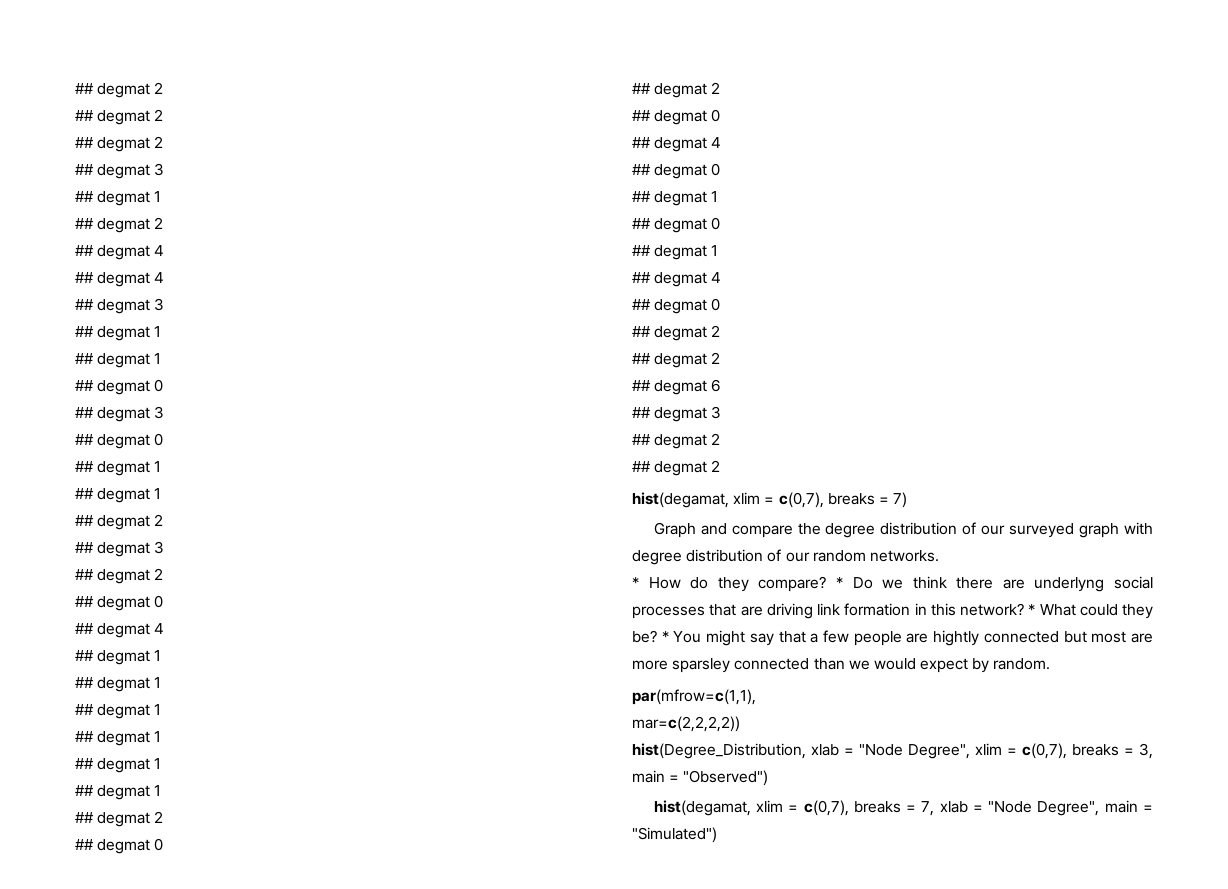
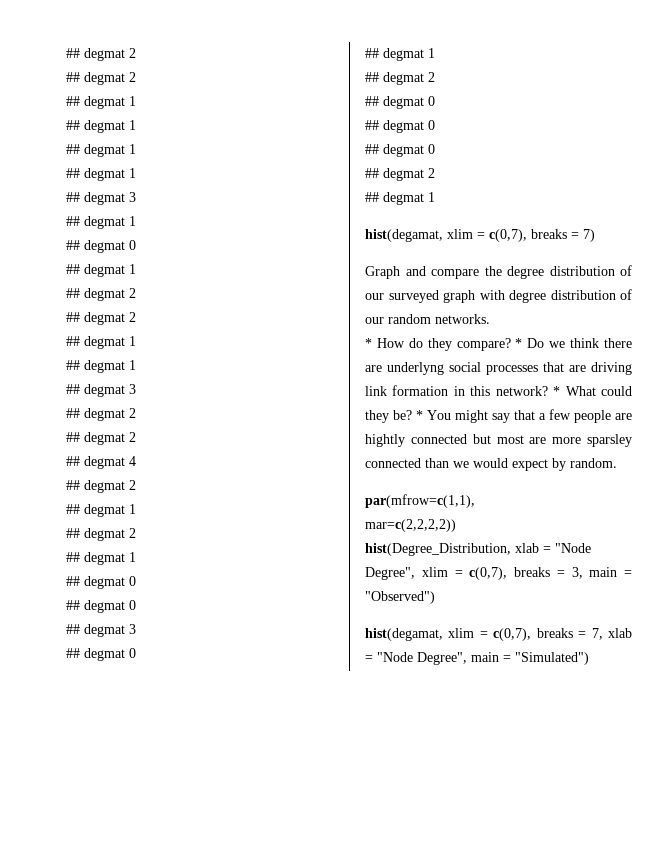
[75,82,164,98] [75,109,164,125] [75,136,164,152] [75,163,165,179] [75,191,162,206] [75,217,164,233] [75,245,165,260] [75,272,165,287] [75,298,165,314] [75,326,162,341] [75,353,162,368] ## degmat 2 // ## degmat 2 // ## degmat 2 // ## degmat 3 // ## degmat 1 // ## degmat 2 // ## degmat 4 // ## degmat 4 // ## degmat 3 // ## degmat 1 // ## degmat 1 -> [66,48,136,61] [66,72,136,85] [66,96,136,109] [66,120,136,133] [66,144,136,157] [66,168,136,181] [66,192,136,205] [66,216,136,229] [66,240,136,253] [66,264,136,277] [66,288,136,301] [66,312,136,325] [66,336,136,349] [66,360,136,373] [66,384,136,397] [66,408,136,421] [66,432,136,445] [66,456,136,469] [66,480,136,493] [66,504,136,517] [66,528,136,541] [66,552,136,565] [66,576,136,589] ## degmat 2 // ## degmat 2 // ## degmat 1 // ## degmat 1 // ## degmat 1 // ## degmat 1 // ## degmat 3 // ## degmat 1 // ## degmat 0 // ## degmat 1 // ## degmat 2 // ## degmat 2 // ## degmat 1 // ## degmat 1 // ## degmat 3 // ## degmat 2 // ## degmat 2 // ## degmat 4 // ## degmat 2 // ## degmat 1 // ## degmat 2 // ## degmat 1 // ## degmat 0
[75,488,162,503] [75,514,164,530] [75,541,165,557] [75,568,164,584] [75,595,164,611] [75,623,165,638] [75,650,162,665] [75,677,162,692] [75,704,162,719] [75,731,162,746] [75,758,162,773] [75,785,162,800] [75,811,164,827] [75,838,164,854] [632,82,721,98] [632,109,721,125] [632,137,722,152] [632,163,721,179] [632,191,719,206] [632,217,721,233] [632,245,719,260] [632,272,722,287] [632,298,721,314] [632,325,721,341] [632,352,721,368] [632,379,722,395] [632,406,722,422] [632,433,721,449] [632,460,721,476] // ## degmat 1 // ## degmat 2 // ## degmat 3 // ## degmat 2 // ## degmat 0 // ## degmat 4 // ## degmat 1 // ## degmat 1 // ## degmat 1 // ## degmat 1 // ## degmat 1 // ## degmat 1 // ## degmat 2 // ## degmat 0 // ## degmat 2 // ## degmat 0 // ## degmat 4 // ## degmat 0 // ## degmat 1 // ## degmat 0 // ## degmat 1 // ## degmat 4 // ## degmat 0 // ## degmat 2 // ## degmat 2 // ## degmat 6 // ## degmat 3 // ## degmat 2 // ## degmat 2 -> [365,72,435,85] [365,96,435,109] [365,120,435,133] [365,144,435,157] [365,168,435,181] [365,192,435,205] // ## degmat 2 // ## degmat 0 // ## degmat 0 // ## degmat 0 // ## degmat 2 // ## degmat 1

